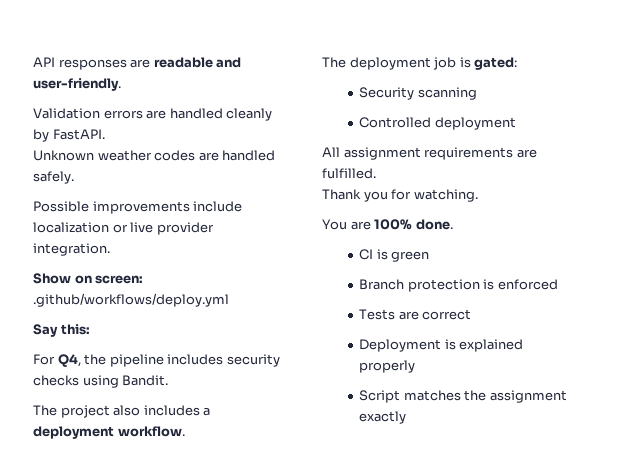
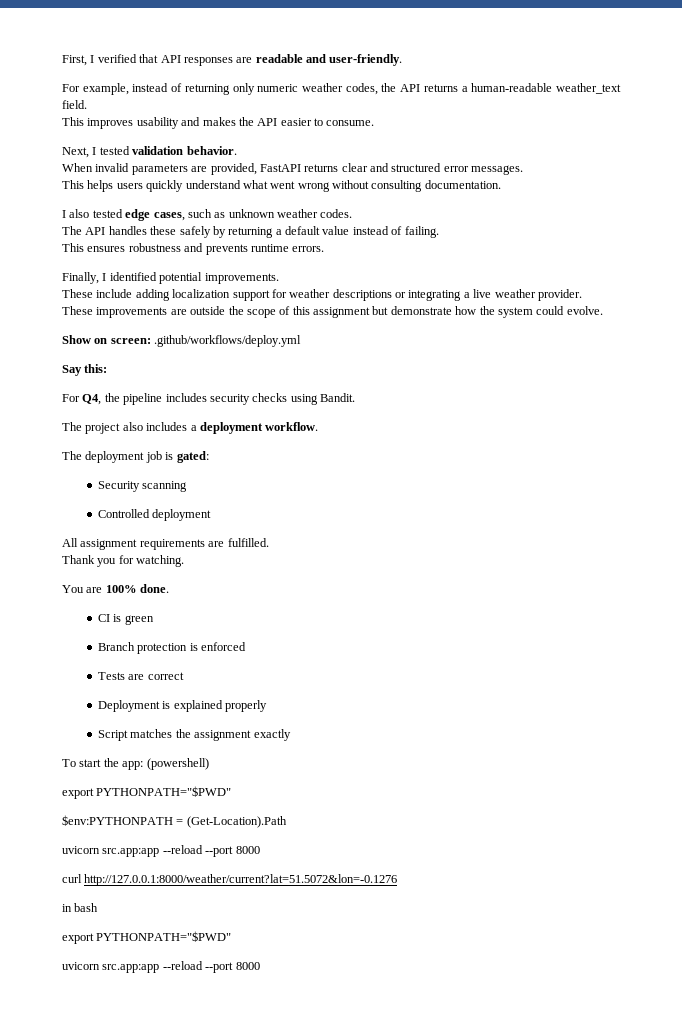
(33, 62) none -> [62,54,159,66] First, I verified that
[33,108,273,121] [33,129,105,142] [33,150,276,161] [33,171,74,184] [33,201,243,214] [33,222,214,235] [33,243,110,256] Validation errors are handled cleanly by FastAPI. // Unknown weather codes are handled safely. // Possible improvements include localization or live provider integration. -> [62,83,621,95] [62,100,87,109] [62,117,375,129] [62,146,237,158] [62,163,524,175] [62,180,501,192] [62,209,353,221] [62,226,439,238] [62,243,325,255] [62,272,279,284] [62,289,582,301] [62,306,603,318] For example, instead of returning only numeric weather codes, the API returns a human-readable weather_text field. // This improves usability and makes the API easier to consume. // Next, I tested validation behavior. // When invalid parameters are provided, FastAPI returns clear and structured error messages. // This helps users quickly understand what went wrong without consulting documentation. // I also tested edge cases, such as unknown weather codes. // The API handles these safely by returning a default value instead of failing. // This ensures robustness and prevents runtime errors. // Finally, I identified potential improvements. // These include adding localization support for weather descriptions or integrating a live weather provider. // These improvements are outside the scope of this assignment but demonstrate how the system could evolve.
(407, 417) none -> [62,758,209,770] [62,786,232,799] [62,815,287,828] [62,845,260,857] [62,874,398,886] [62,903,99,912] [62,931,232,944] [62,961,260,973] // To start the app: (powershell) // export PYTHONPATH="$PWD" // $env:PYTHONPATH = (Get-Location).Path // uvicorn src.app:app --reload --port 8000 // curl http://127.0.0.1:8000/weather/current?lat=51.5072&lon=-0.1276 // in bash // export PYTHONPATH="$PWD" // uvicorn src.app:app --reload --port 8000

